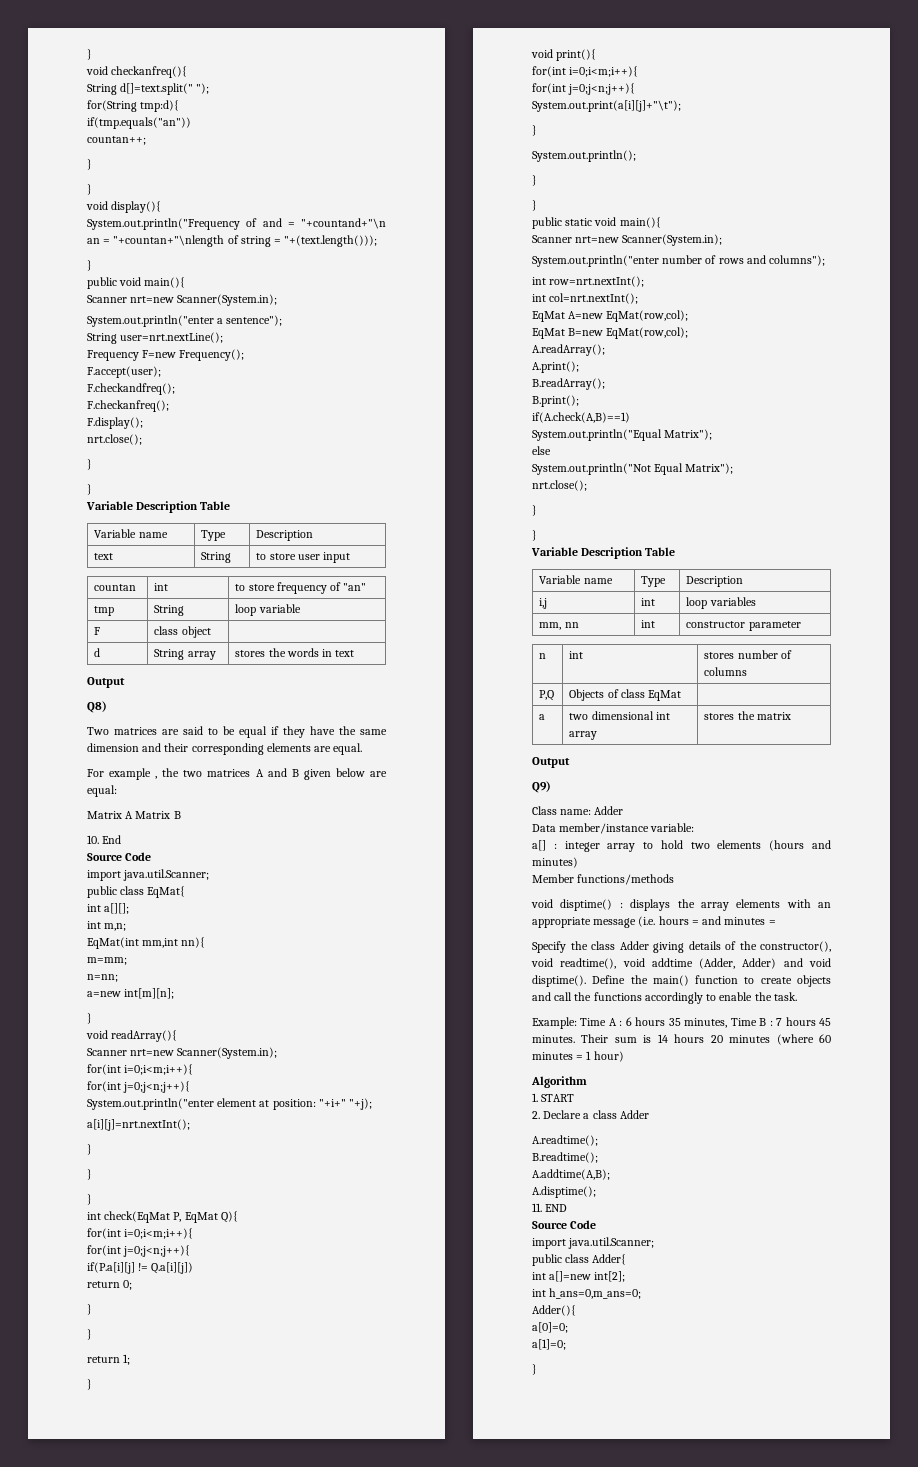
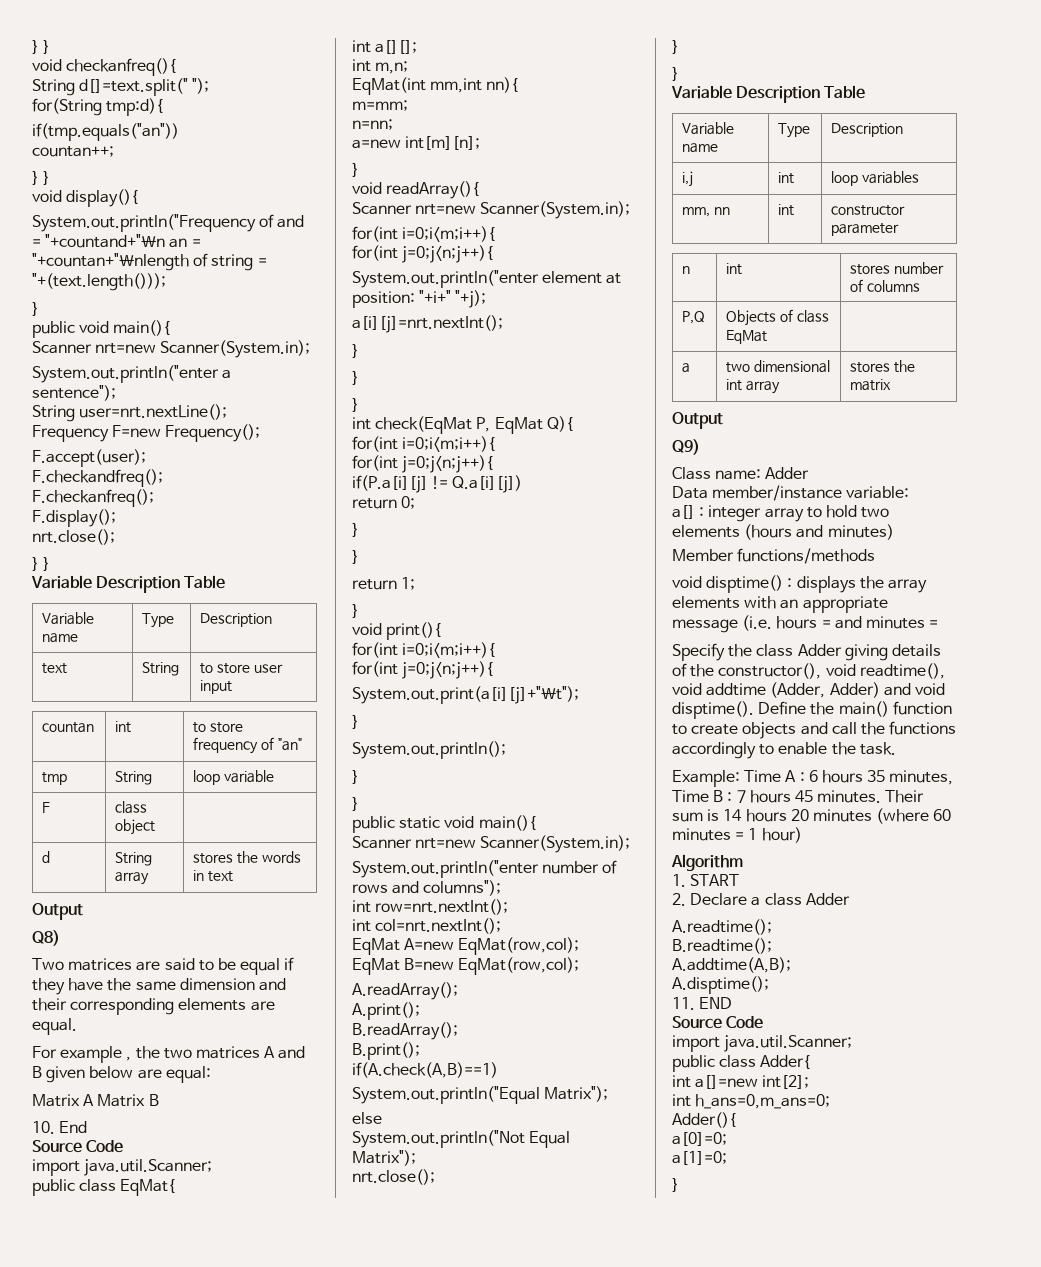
[87,49,92,60] } -> [32,40,51,54] } }
(92, 164) // -> (39, 178) none
(92, 464) // -> (39, 564) none

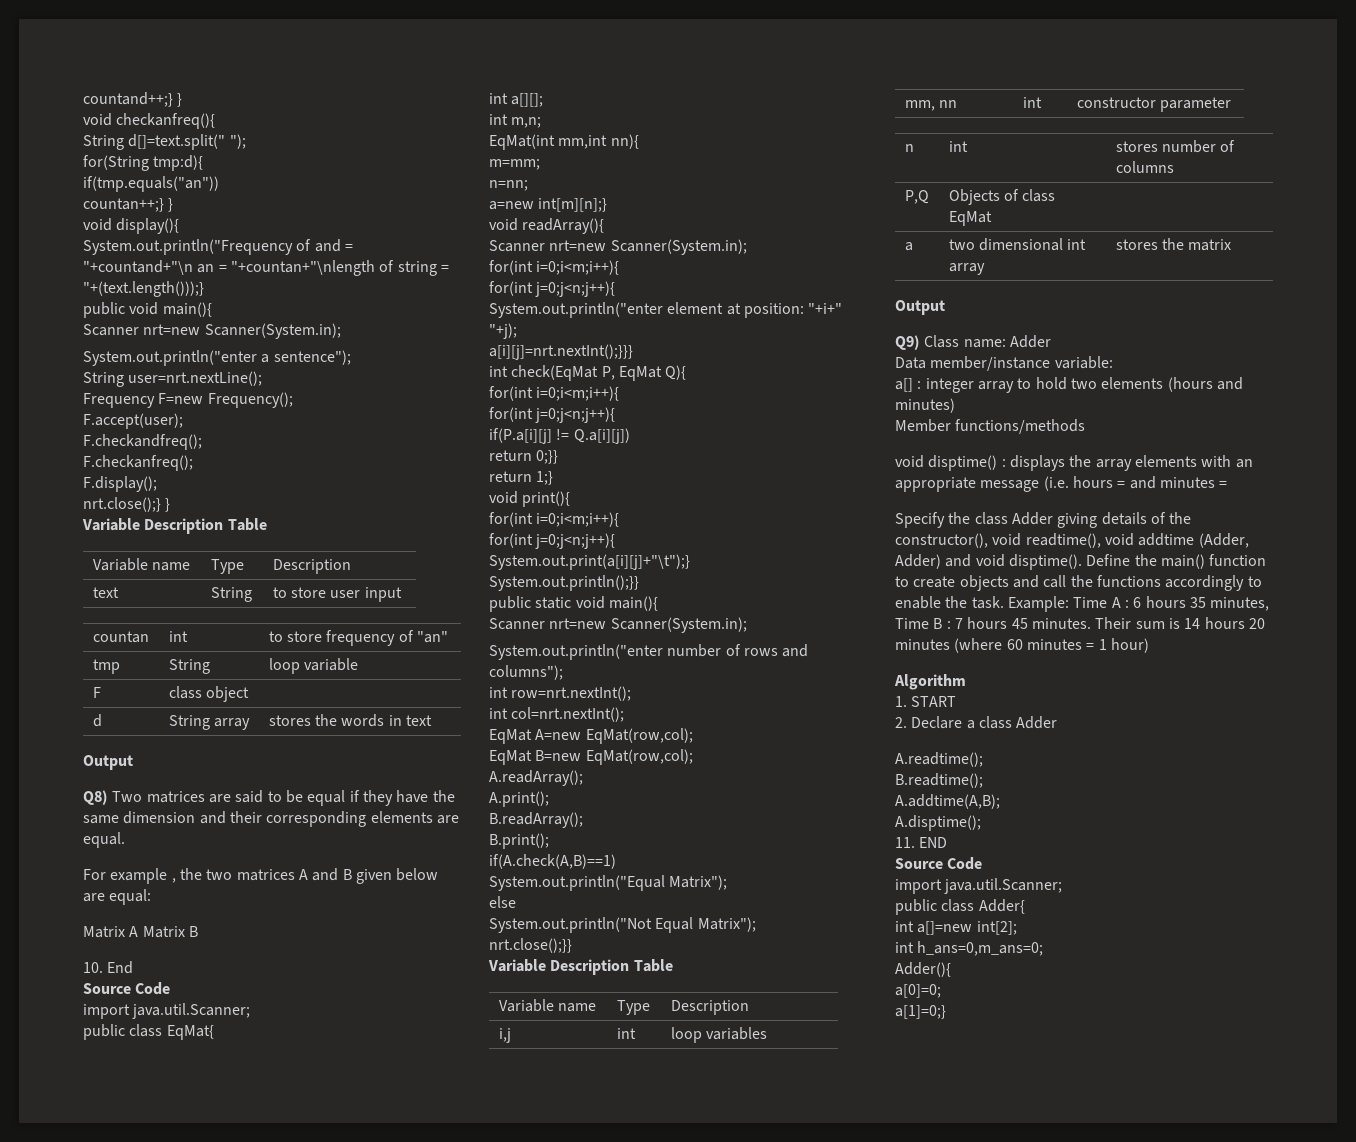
[32,40,39,54] } -> [83,92,173,107] countand++;}
[32,146,114,157] [32,171,39,185] countan++; // } -> [83,198,164,212] countan++;}
[32,273,166,291] [32,302,39,316] "+(text.length())); // } -> [83,281,204,297] "+(text.length()));}
[32,529,115,545] [32,557,39,571] nrt.close(); // } -> [83,497,161,512] nrt.close();}
(60, 938) // -> (108, 797) none
[405,136,481,150] [352,163,359,177] int[m][n]; // } -> [538,198,608,212] int[m][n];}
[352,315,503,333] [352,344,359,358] [352,371,359,385] [352,398,359,412] a[i][j]=nrt.nextInt(); // } // } // } -> [489,344,633,360] a[i][j]=nrt.nextInt();}}}
[401,496,416,509] [352,523,359,537] [352,550,359,564] [352,577,416,590] [352,604,359,618] 0; // } // } // return 1; // } -> [536,450,559,464] [489,471,554,485] 0;}} // return 1;}
[352,686,579,704] [352,715,359,729] [352,741,506,759] [352,770,359,784] [352,797,359,811] System.out.print(a[i][j]+"\t"); // } // System.out.println(); // } // } -> [489,554,690,570] [489,575,639,591] System.out.print(a[i][j]+"\t");} // System.out.println();}}
[352,1169,435,1185] [672,40,679,54] [672,67,679,81] nrt.close(); // } // } -> [489,938,572,953] nrt.close();}}
(700, 447) // -> (920, 342) none
(896, 748) // -> (1004, 602) none
[672,1151,727,1165] [672,1178,679,1192] a[1]=0; // } -> [895,1005,946,1019] a[1]=0;}

